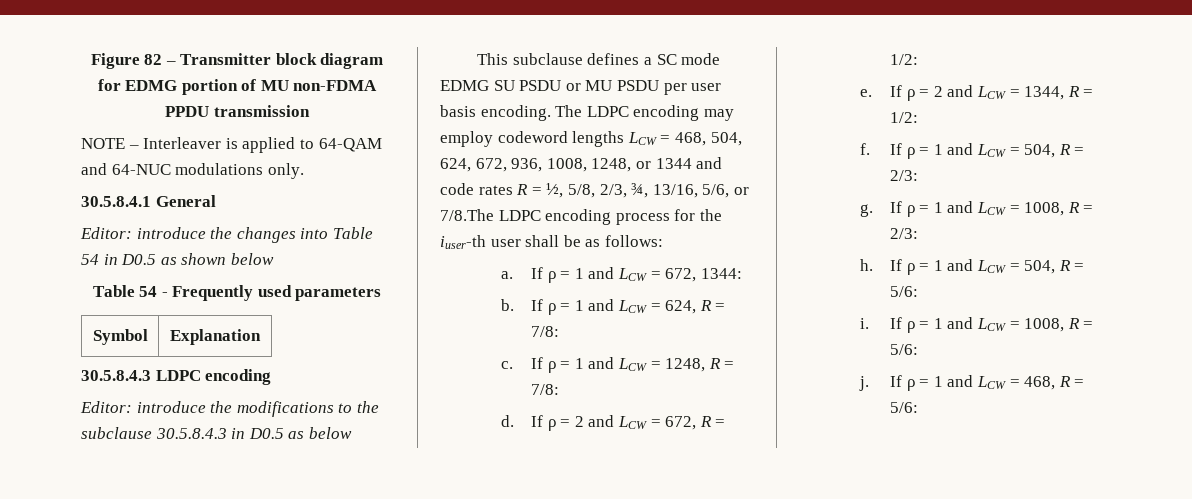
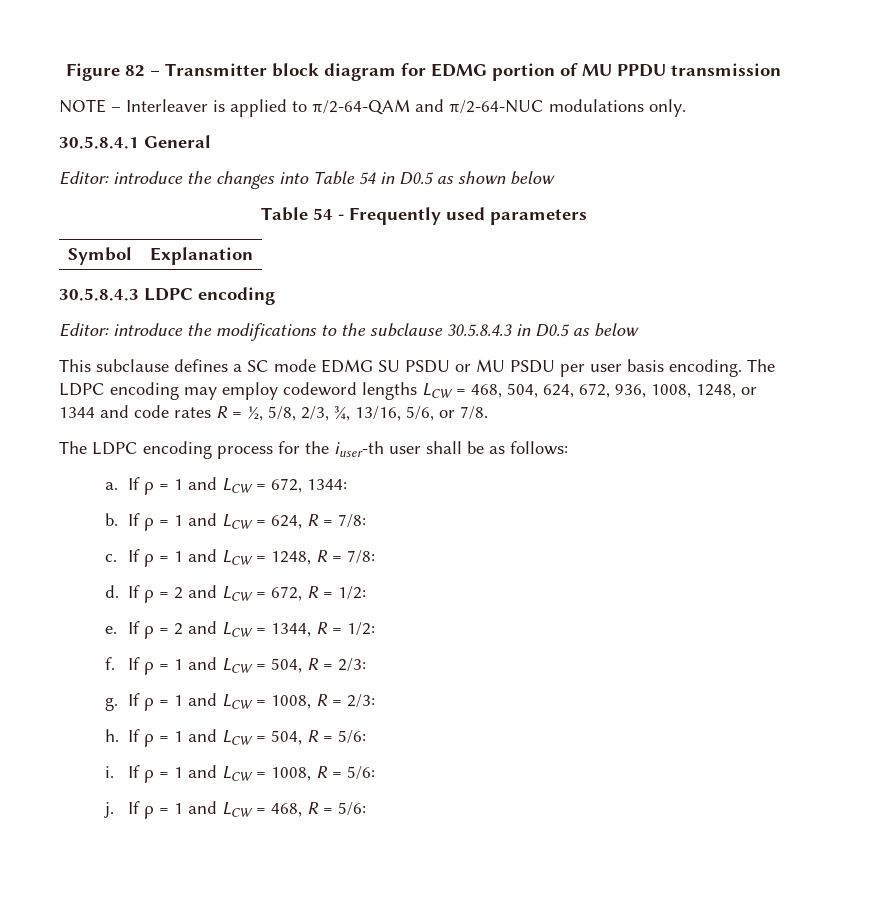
[293,80,378,91] non-FDMA -> (612, 70) none
[318,138,382,152] [81,163,171,175] 64-QAM and 64-NUC -> [312,99,544,115] π/2-64-QAM and π/2-64-NUC
[440,209,494,221] 7/8.The -> [460,406,488,420] [59,441,87,454] 7/8. // The

